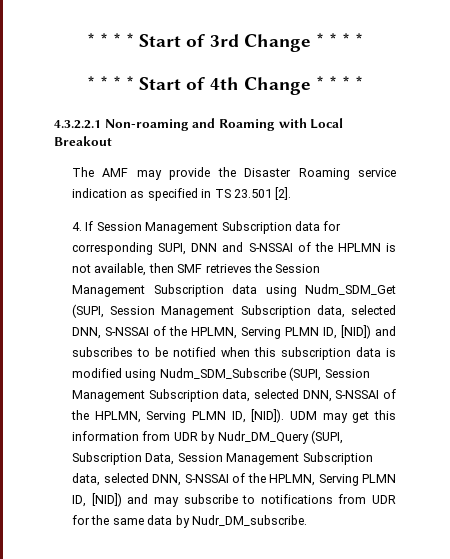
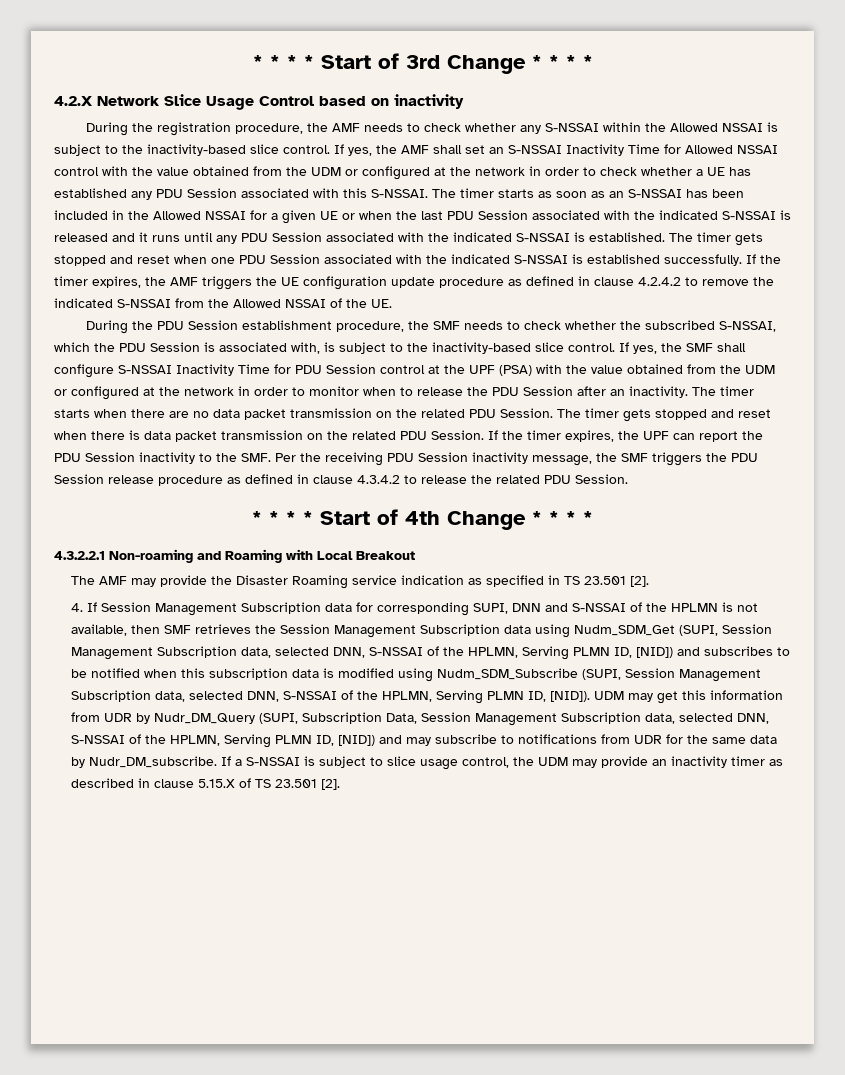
(364, 40) none -> [54,94,464,110] [85,122,778,136] [54,144,778,156] [54,166,751,180] [54,188,744,200] [54,210,791,224] [54,232,763,246] [54,254,781,266] [54,276,774,290] [54,298,392,308] [85,320,776,334] [54,342,746,354] [54,364,775,378] [54,386,754,400] [54,408,771,422] [54,430,763,442] [54,452,758,466] [54,474,628,486] // 4.2.X Network Slice Usage Control based on inactivity // During the registration procedure, the AMF needs to check whether any S-NSSAI within the Allowed NSSAI is subject to the inactivity-based slice control. If yes, the AMF shall set an S-NSSAI Inactivity Time for Allowed NSSAI control with the value obtained from the UDM or configured at the network in order to check whether a UE has established any PDU Session associated with this S-NSSAI. The timer starts as soon as an S-NSSAI has been included in the Allowed NSSAI for a given UE or when the last PDU Session associated with the indicated S-NSSAI is released and it runs until any PDU Session associated with the indicated S-NSSAI is established. The timer gets stopped and reset when one PDU Session associated with the indicated S-NSSAI is established successfully. If the timer expires, the AMF triggers the UE configuration update procedure as defined in clause 4.2.4.2 to remove the indicated S-NSSAI from the Allowed NSSAI of the UE. // During the PDU Session establishment procedure, the SMF needs to check whether the subscribed S-NSSAI, which the PDU Session is associated with, is subject to the inactivity-based slice control. If yes, the SMF shall configure S-NSSAI Inactivity Time for PDU Session control at the UPF (PSA) with the value obtained from the UDM or configured at the network in order to monitor when to release the PDU Session after an inactivity. The timer starts when there are no data packet transmission on the related PDU Session. The timer gets stopped and reset when there is data packet transmission on the related PDU Session. If the timer expires, the UPF can report the PDU Session inactivity to the SMF. Per the receiving PDU Session inactivity message, the SMF triggers the PDU Session release procedure as defined in clause 4.3.4.2 to release the related PDU Session.
(307, 520) none -> [221,756,784,770] [71,778,341,790] If a S-NSSAI is subject to slice usage control, the UDM may provide an inactivity timer as described in clause 5.15.X of TS 23.501 [2].

